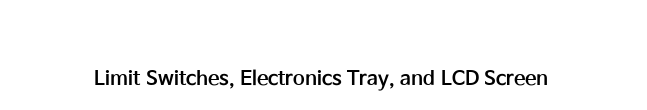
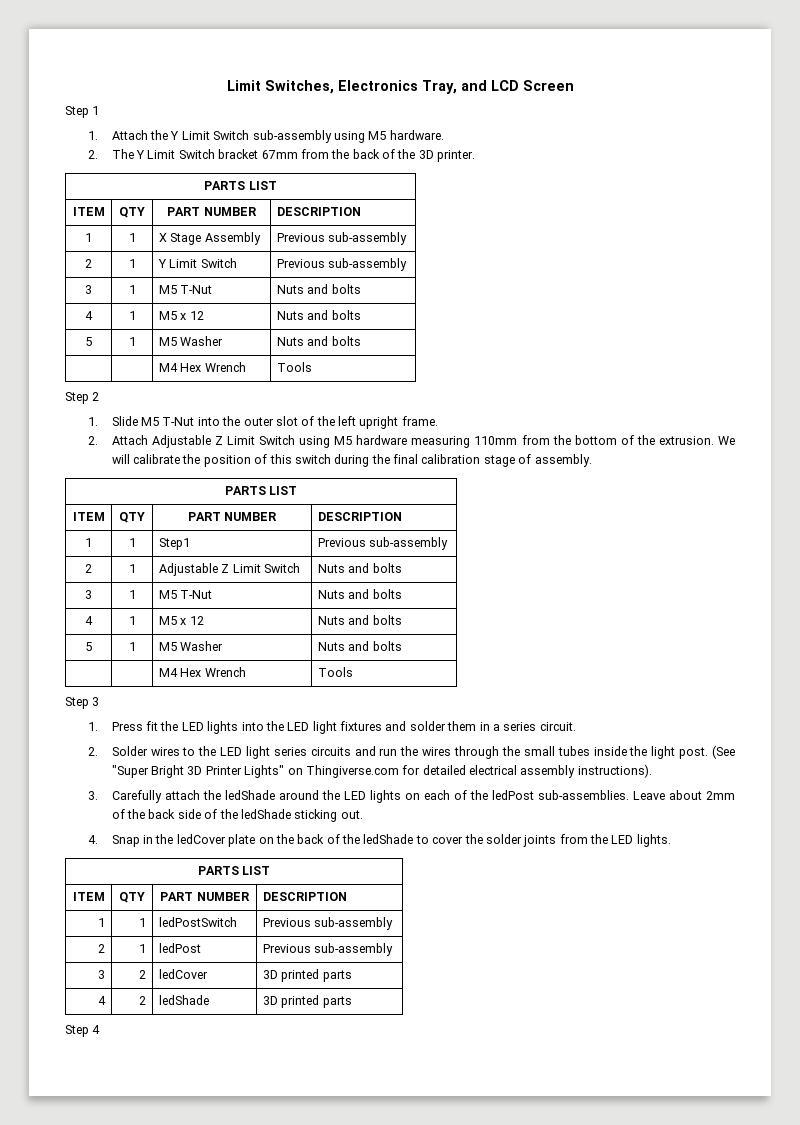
(548, 78) none -> [65,106,100,118] [88,130,444,143] [88,149,476,162] [204,181,277,190] [72,207,105,216] [119,207,145,218] [167,207,257,216] [276,207,361,216] [85,233,92,242] [128,233,136,242] [158,232,261,245] [276,232,408,245] [85,259,92,268] [128,259,136,268] [157,258,237,268] [276,258,408,271] [85,285,92,294] [128,285,136,294] [158,285,213,294] [276,284,361,294] [85,311,93,320] [128,311,136,320] [158,311,204,320] [276,310,361,320] [85,337,92,346] [128,337,136,346] [158,336,224,346] [276,336,361,346] [158,362,246,372] [276,362,312,372] [65,392,100,404] [88,416,438,429] [88,435,735,448] [111,454,592,467] [224,486,298,495] [72,512,105,521] [119,512,145,523] [187,512,278,521] [317,512,402,521] [85,538,92,547] [128,538,136,547] [158,538,190,550] [317,537,449,550] [85,564,92,573] [128,564,136,573] [158,563,301,576] [317,563,402,573] [85,590,92,599] [128,590,136,599] [158,590,213,599] [317,589,402,599] [85,616,93,625] [128,616,136,625] [158,616,204,625] [317,615,402,625] [85,642,92,651] [128,642,136,651] [158,641,224,651] [317,641,402,651] [158,667,246,677] [317,667,353,677] [65,697,100,709] [88,721,576,734] [88,745,735,759] [111,764,652,778] [88,790,735,803] [111,809,363,822] [88,834,671,847] [197,866,271,875] [72,892,105,901] [119,892,145,903] [160,892,250,901] [262,892,347,901] [98,918,106,927] [139,918,147,927] [158,917,237,927] [262,917,394,930] [98,944,106,953] [139,944,147,953] [158,943,201,953] [262,943,394,956] [98,970,106,979] [139,970,147,979] [158,969,208,979] [262,969,352,982] [98,996,107,1005] [139,996,147,1005] [158,995,209,1005] [262,995,352,1008] [65,1025,101,1037] // Step 1 // 1. Attach the Y Limit Switch sub-assembly using M5 hardware. // 2. The Y Limit Switch bracket 67mm from the back of the 3D printer. // PARTS LIST // ITEM | QTY | PART NUMBER | DESCRIPTION // 1 | 1 | X Stage Assembly | Previous sub-assembly // 2 | 1 | Y Limit Switch | Previous sub-assembly // 3 | 1 | M5 T-Nut | Nuts and bolts // 4 | 1 | M5 x 12 | Nuts and bolts // 5 | 1 | M5 Washer | Nuts and bolts // | | M4 Hex Wrench | Tools // Step 2 // 1. Slide M5 T-Nut into the outer slot of the left upright frame. // 2. Attach Adjustable Z Limit Switch using M5 hardware measuring 110mm from the bottom of the extrusion. We will calibrate the position of this switch during the final calibration stage of assembly. // PARTS LIST // ITEM | QTY | PART NUMBER | DESCRIPTION // 1 | 1 | Step1 | Previous sub-assembly // 2 | 1 | Adjustable Z Limit Switch | Nuts and bolts // 3 | 1 | M5 T-Nut | Nuts and bolts // 4 | 1 | M5 x 12 | Nuts and bolts // 5 | 1 | M5 Washer | Nuts and bolts // | | M4 Hex Wrench | Tools // Step 3 // 1. Press fit the LED lights into the LED light fixtures and solder them in a series circuit. // 2. Solder wires to the LED light series circuits and run the wires through the small tubes inside the light post. (See "Super Bright 3D Printer Lights" on Thingiverse.com for detailed electrical assembly instructions). // 3. Carefully attach the ledShade around the LED lights on each of the ledPost sub-assemblies. Leave about 2mm of the back side of the ledShade sticking out. // 4. Snap in the ledCover plate on the back of the ledShade to cover the solder joints from the LED lights. // PARTS LIST // ITEM | QTY | PART NUMBER | DESCRIPTION // 1 | 1 | ledPostSwitch | Previous sub-assembly // 2 | 1 | ledPost | Previous sub-assembly // 3 | 2 | ledCover | 3D printed parts // 4 | 2 | ledShade | 3D printed parts // Step 4

